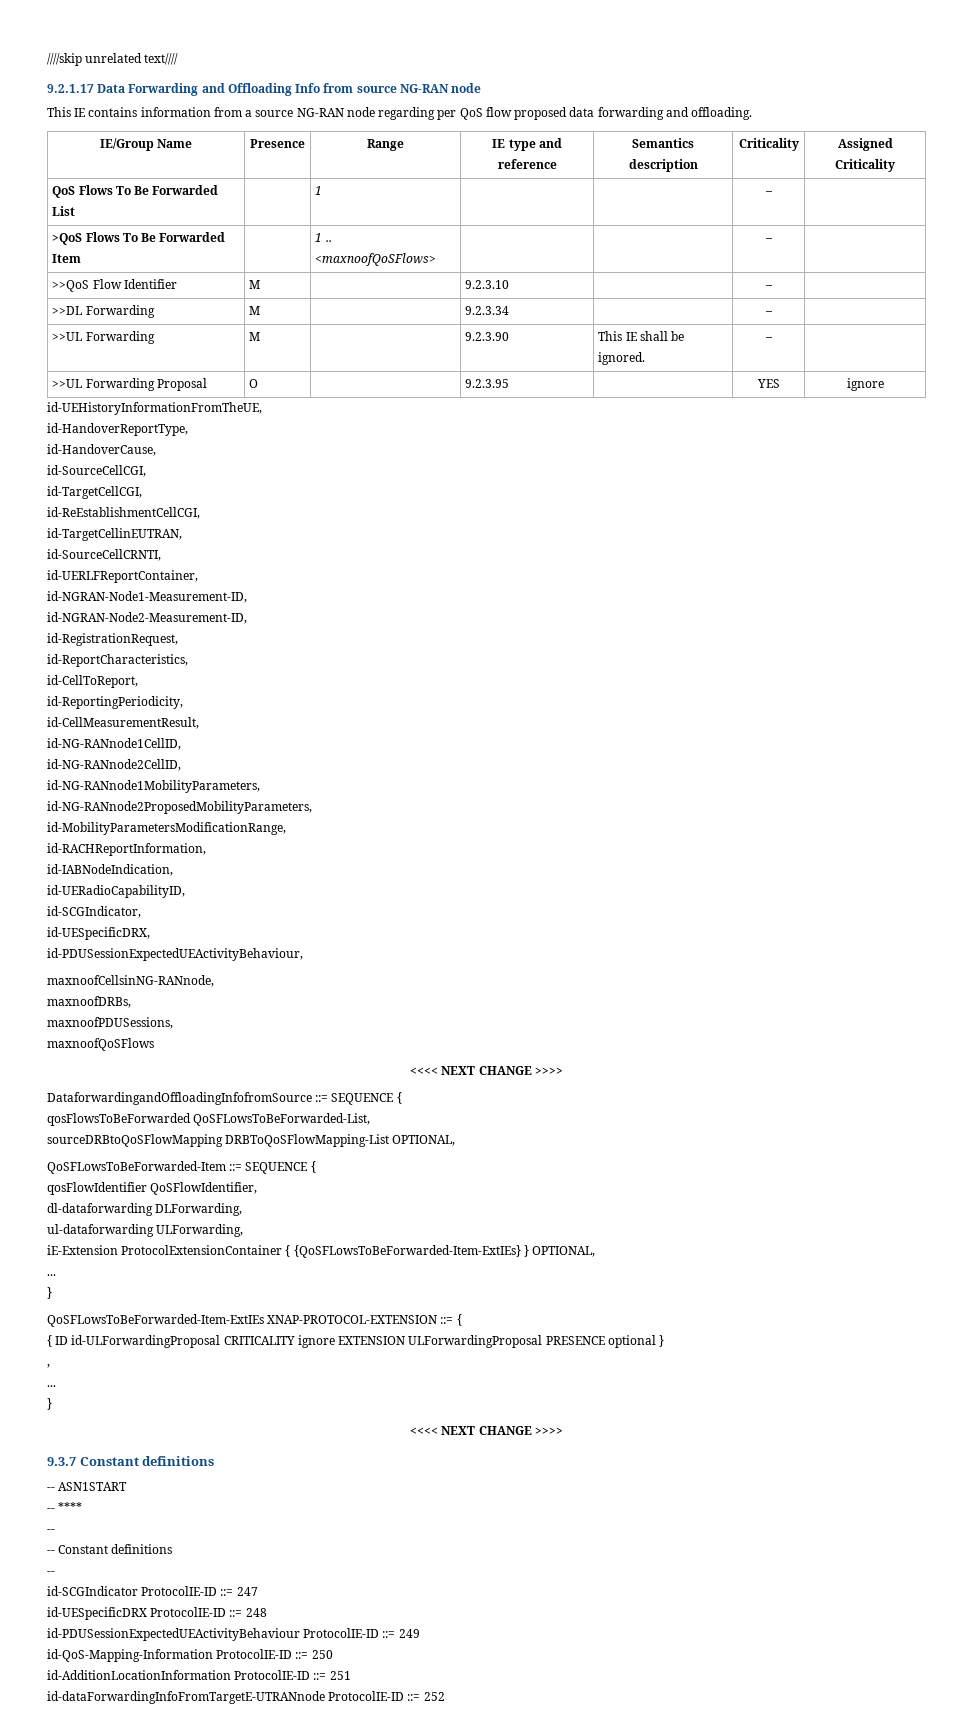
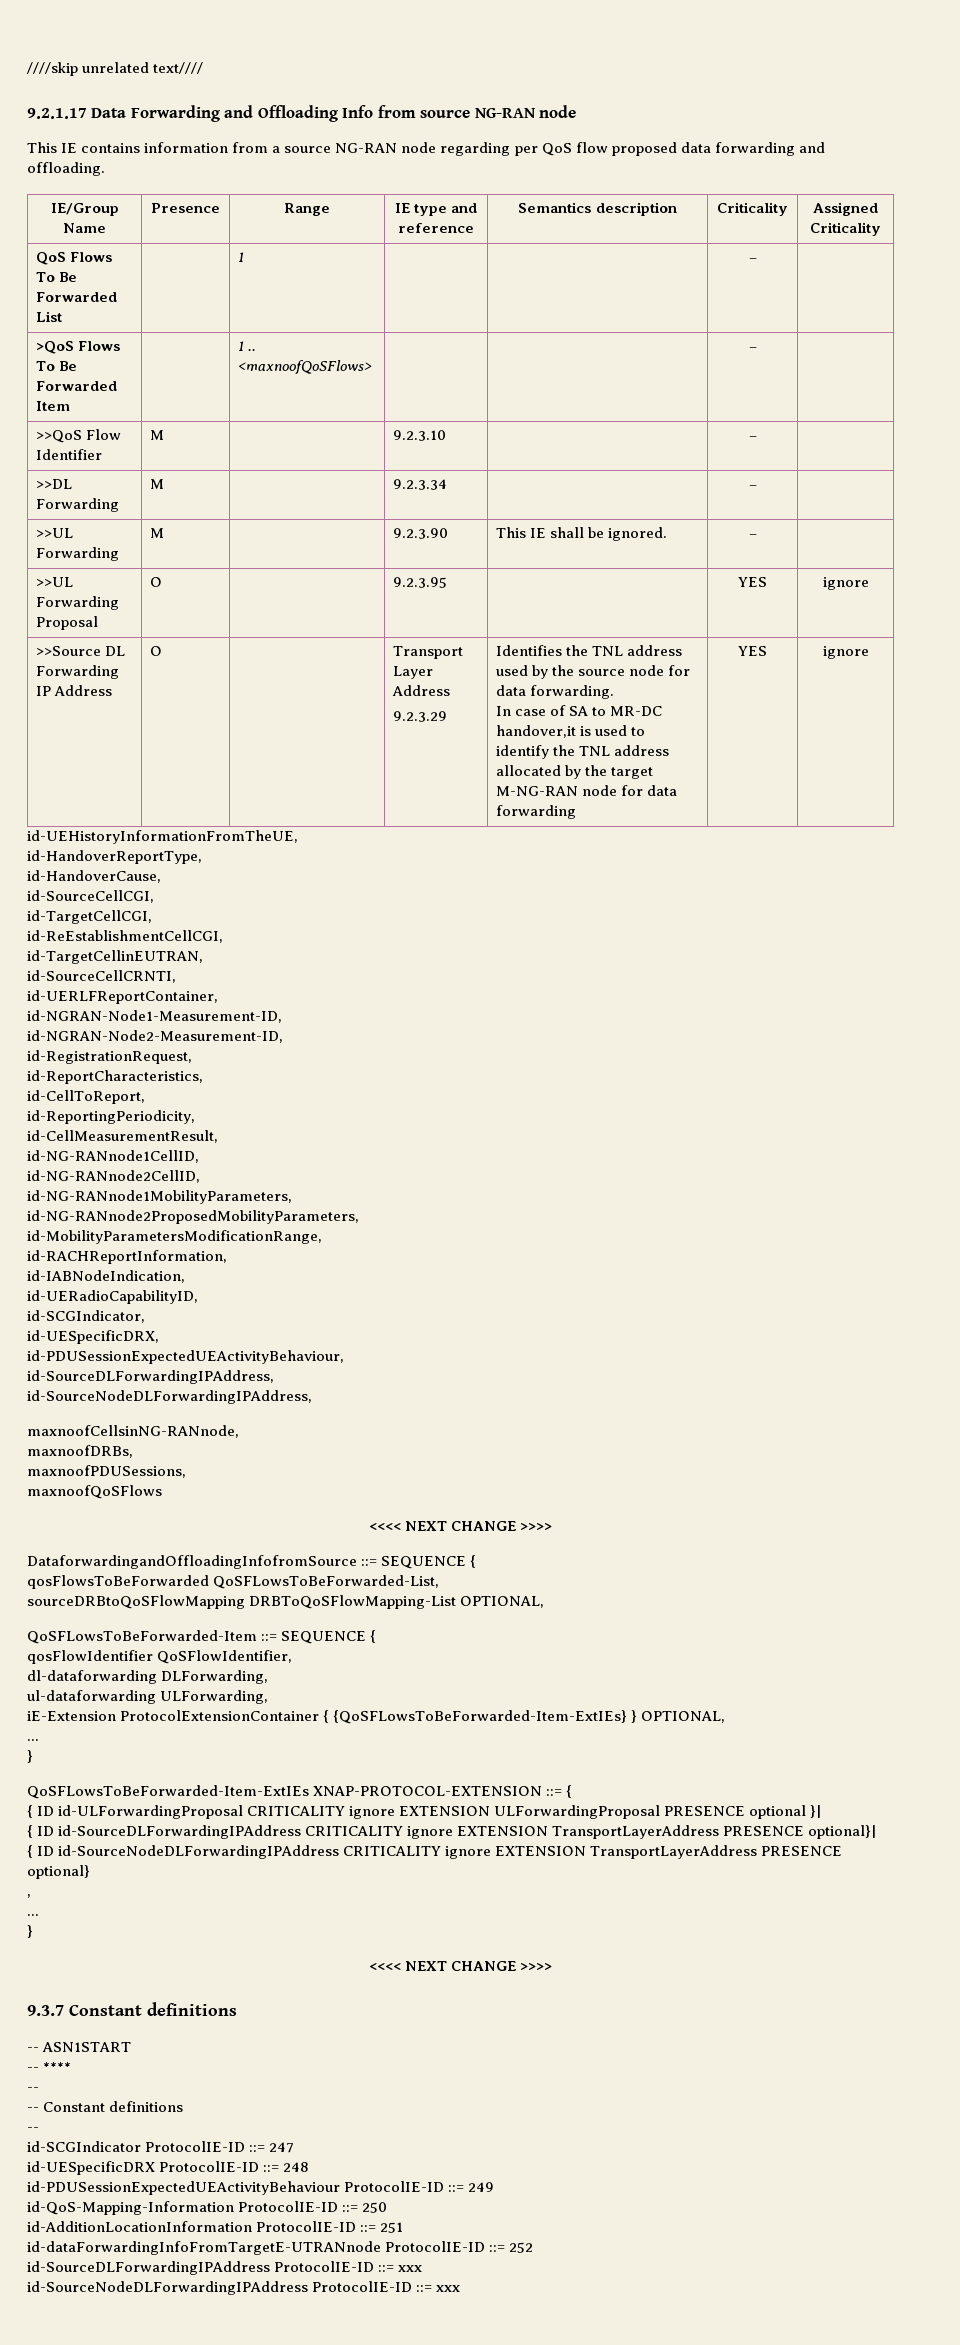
(884, 384) none -> [36,646,126,656] [36,665,120,679] [36,685,113,696] [150,646,163,656] [393,646,464,659] [393,666,434,679] [392,685,451,696] [393,711,448,722] [496,645,683,656] [496,665,691,679] [496,685,615,699] [496,705,663,716] [496,725,646,738] [496,745,670,759] [496,765,654,779] [496,785,678,796] [496,805,577,819] [738,646,767,656] [822,646,869,659] // >>Source DL Forwarding IP Address | O | | Transport Layer Address // 9.2.3.29 | Identifies the TNL address used by the source node for data forwarding. // In case of SA to MR-DC handover,it is used to identify the TNL address allocated by the target M-NG-RAN node for data forwarding | YES | ignore
(303, 954) none -> [27,1370,274,1384] [27,1390,312,1404] // id-SourceDLForwardingIPAddress, // id-SourceNodeDLForwardingIPAddress,
[659,1335,665,1347] } -> [810,1805,822,1818] [27,1825,877,1839] [27,1845,843,1859] [27,1865,90,1879] }| // { ID id-SourceDLForwardingIPAddress CRITICALITY ignore EXTENSION TransportLayerAddress PRESENCE optional}| // { ID id-SourceNodeDLForwardingIPAddress CRITICALITY ignore EXTENSION TransportLayerAddress PRESENCE optional}
(445, 1696) none -> [27,2261,423,2275] [27,2281,461,2295] // id-SourceDLForwardingIPAddress ProtocolIE-ID ::= xxx // id-SourceNodeDLForwardingIPAddress ProtocolIE-ID ::= xxx

